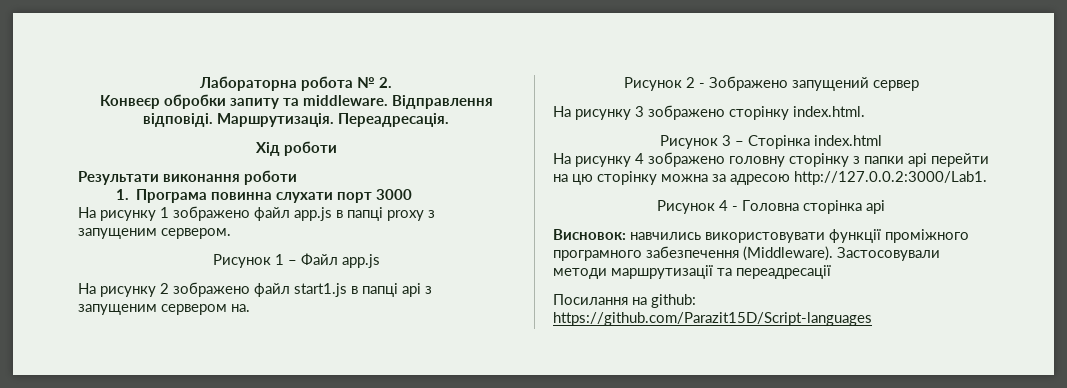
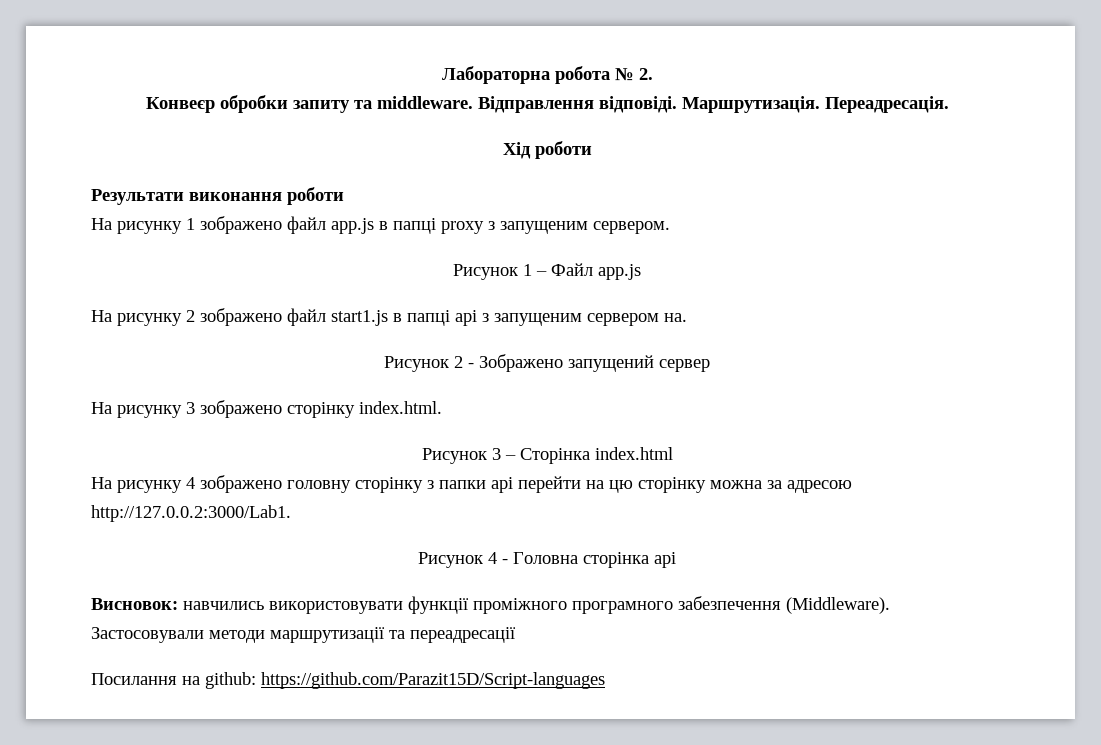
[115,189,413,203] // 1. Програма повинна слухати порт 3000 -> (344, 196) none

